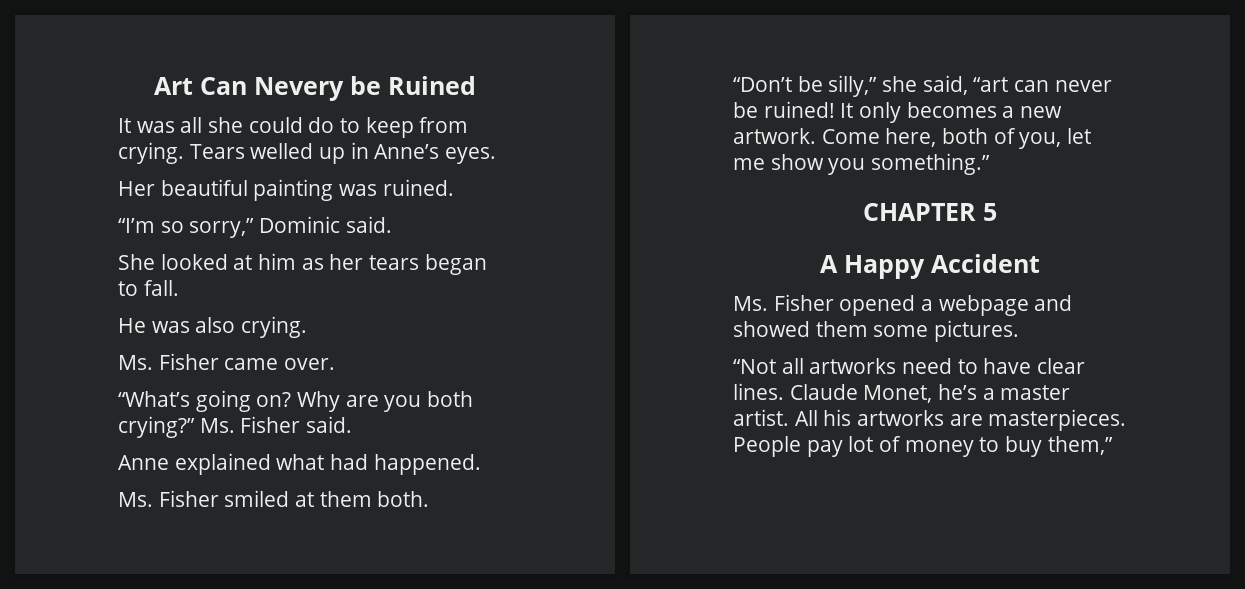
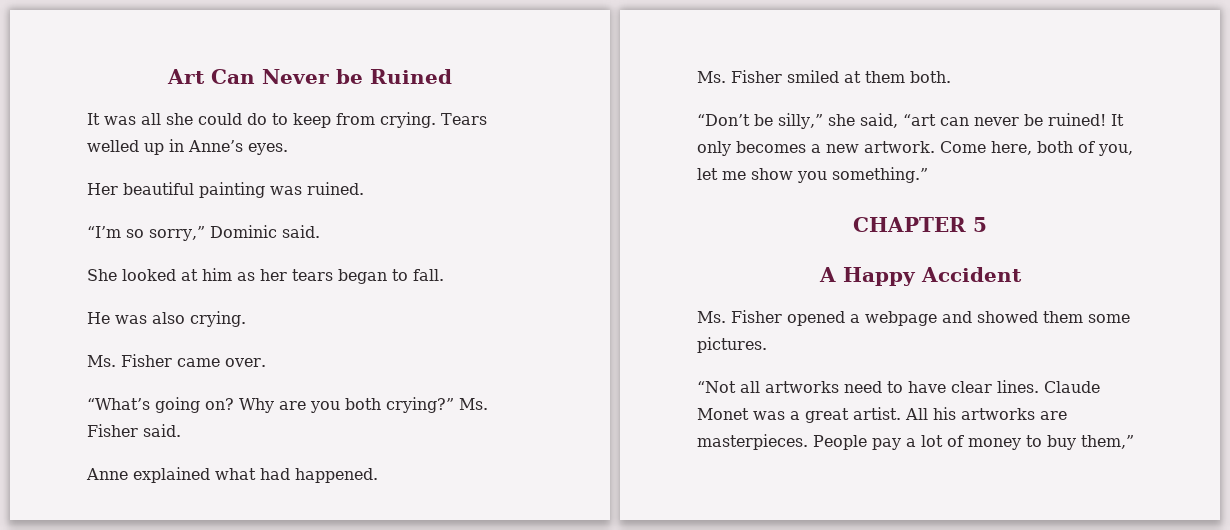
[254,77,344,101] Nevery -> [262,69,329,84] Never
[863,384,1071,403] Monet, he’s a master -> [697,408,849,423] Monet was a great
(843, 448) none -> [906,438,916,447] a

